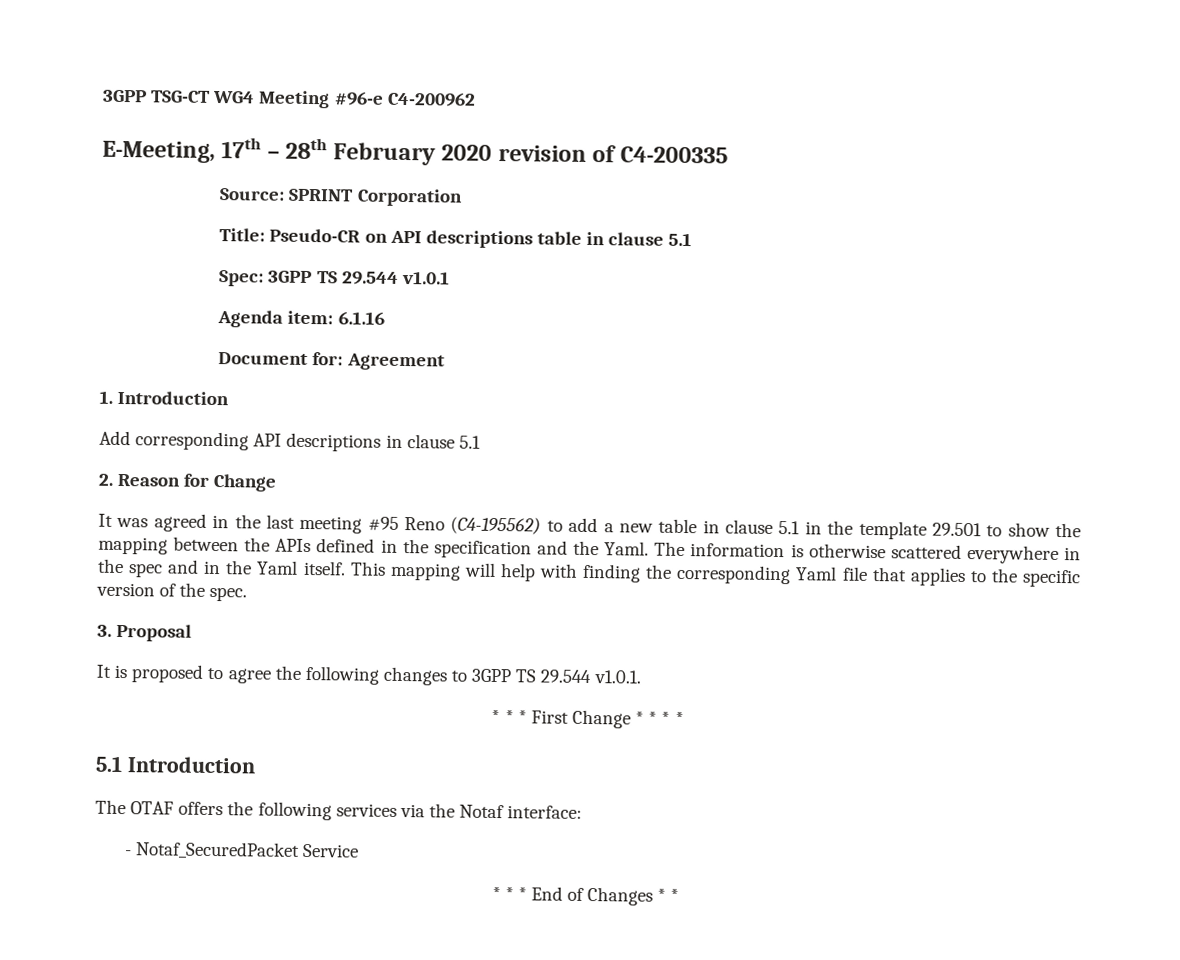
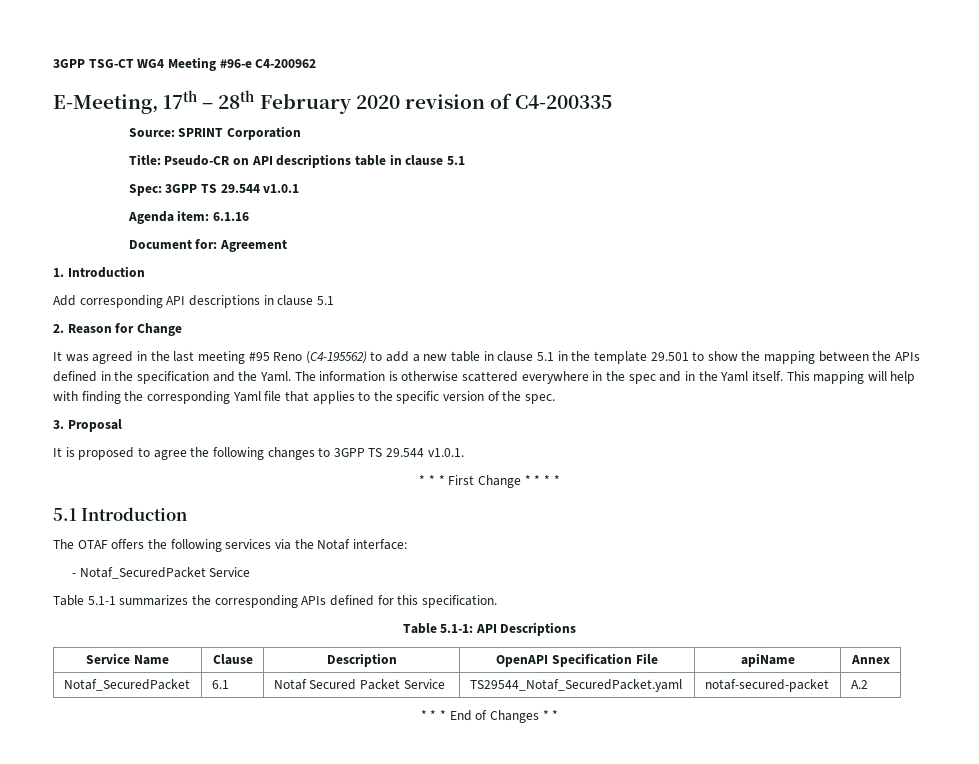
(359, 850) none -> [53,595,497,608] [402,622,577,636] [86,653,169,665] [212,654,253,665] [326,653,397,667] [496,653,658,667] [740,653,795,667] [850,655,890,664] [63,679,190,691] [211,680,229,689] [273,679,445,690] [469,679,682,692] [704,679,829,692] [850,680,868,689] // Table 5.1-1 summarizes the corresponding APIs defined for this specification. // Table 5.1-1: API Descriptions // Service Name | Clause | Description | OpenAPI Specification File | apiName | Annex // Notaf_SecuredPacket | 6.1 | Notaf Secured Packet Service | TS29544_Notaf_SecuredPacket.yaml | notaf-secured-packet | A.2

